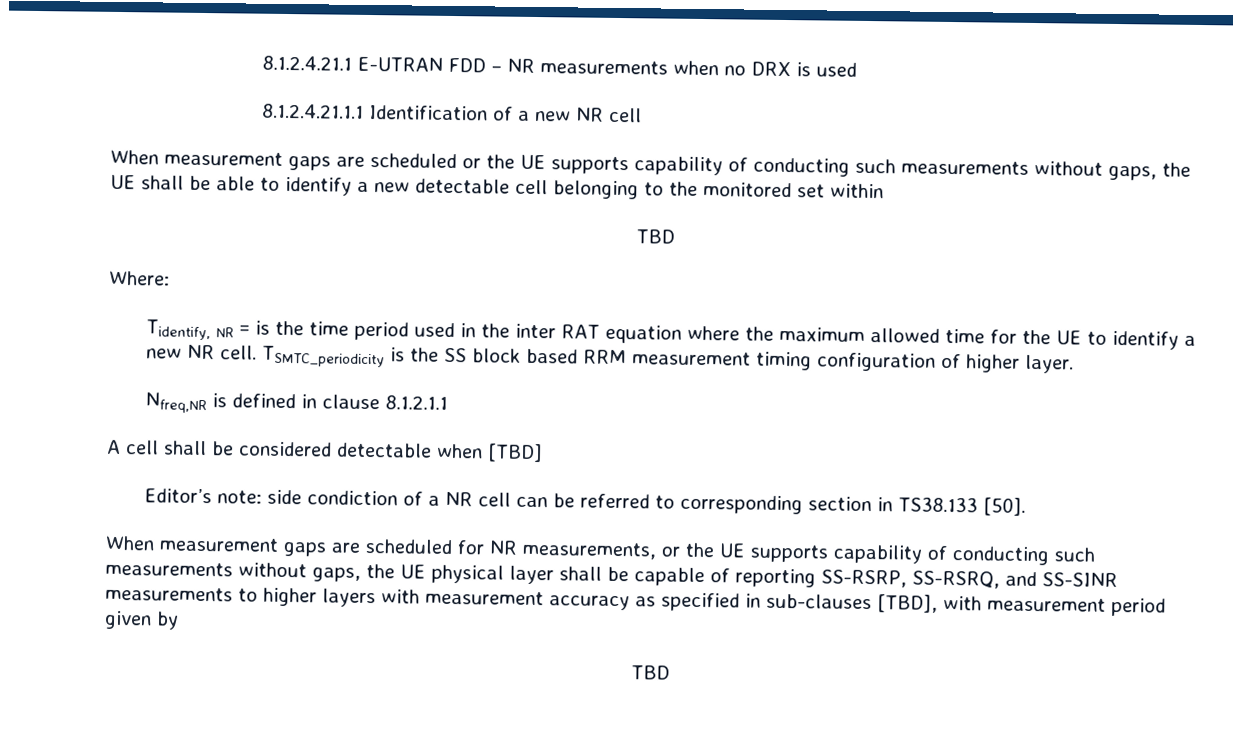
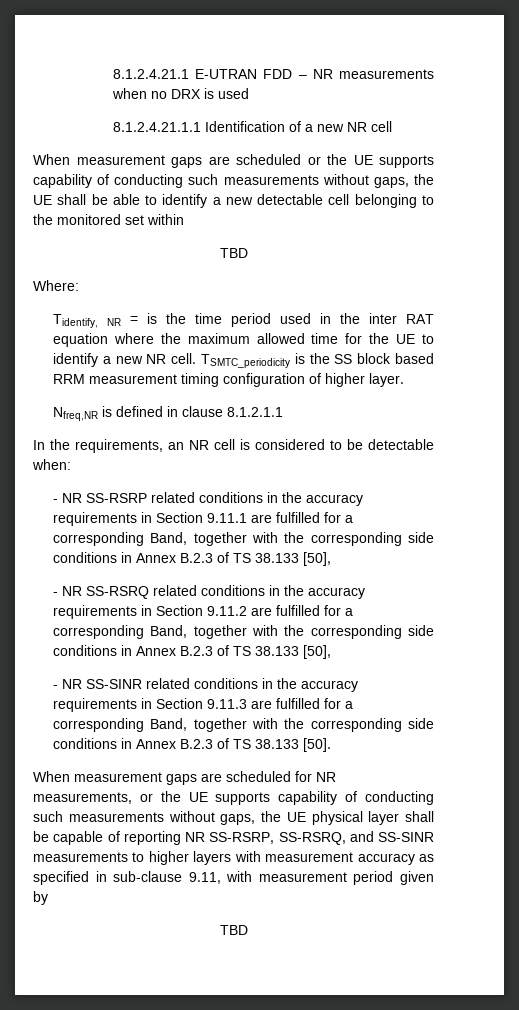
[107,439,543,463] [143,488,978,515] A cell shall be considered detectable when [TBD] // Editor’s note: side condiction of a NR cell can be referred to corresponding section in TS38.133 -> [33,439,434,453] [32,459,71,470] [52,492,363,506] [52,512,353,526] [52,532,434,546] [52,552,331,566] [52,585,365,599] [52,605,353,619] [52,625,434,639] [52,645,331,659] [52,678,358,692] [52,698,353,712] [52,718,434,732] [52,738,299,749] In the requirements, an NR cell is considered to be detectable when: // - NR SS-RSRP related conditions in the accuracy requirements in Section 9.11.1 are fulfilled for a corresponding Band, together with the corresponding side conditions in Annex B.2.3 of TS 38.133 [50], // - NR SS-RSRQ related conditions in the accuracy requirements in Section 9.11.2 are fulfilled for a corresponding Band, together with the corresponding side conditions in Annex B.2.3 of TS 38.133 [50], // - NR SS-SINR related conditions in the accuracy requirements in Section 9.11.3 are fulfilled for a corresponding Band, together with the corresponding side conditions in Annex B.2.3 of TS 38.133
(816, 578) none -> [185,832,205,842] NR
[766,593,938,613] sub-clauses [TBD], -> [113,871,221,884] sub-clause 9.11,

